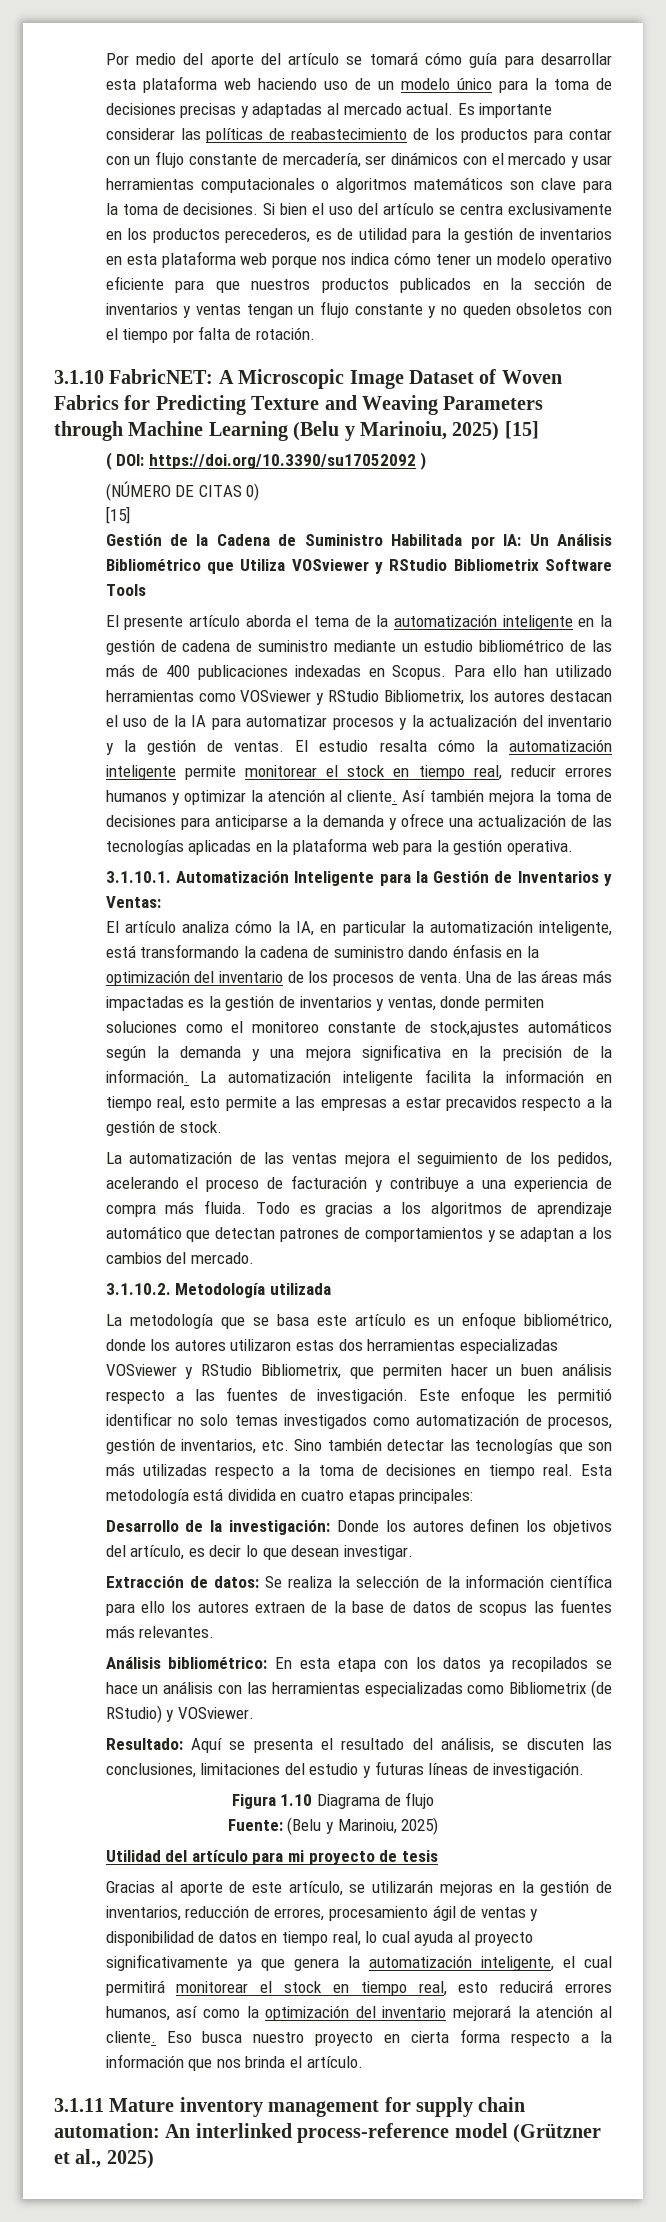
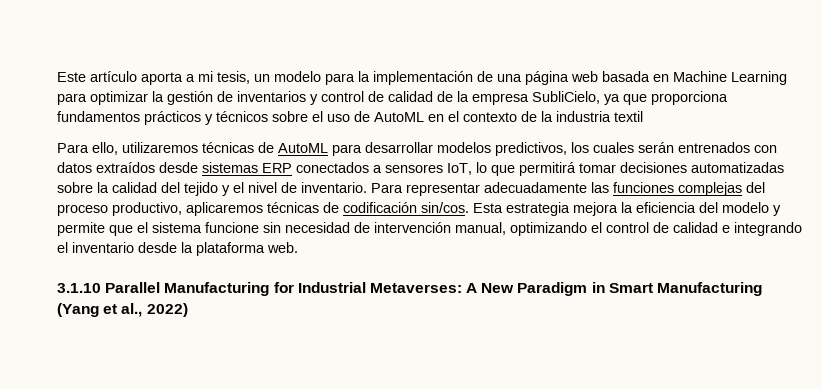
[105,52,613,68] [105,76,612,93] [105,103,553,118] [105,128,612,143] [105,151,612,168] [105,177,613,193] [105,203,612,215] [105,227,612,243] [105,251,613,268] [105,276,612,293] [105,301,612,318] [105,326,315,343] [54,369,562,389] [54,395,544,415] [54,421,539,441] [105,452,427,470] [105,481,260,501] [105,506,130,524] [105,534,612,549] [105,559,612,574] [105,584,146,596] [105,614,612,630] [105,639,612,655] [105,664,613,680] [105,690,612,705] [105,714,612,730] [105,739,612,755] [105,765,613,780] [105,789,613,805] [105,813,612,830] [105,838,573,855] [105,871,613,886] [105,896,161,908] [105,920,612,936] [105,944,539,958] [105,970,612,986] [105,995,544,1011] [105,1020,613,1036] [105,1044,612,1061] [105,1069,612,1086] [105,1096,612,1111] [105,1120,222,1136] [105,1151,612,1167] [105,1175,612,1192] [105,1200,612,1217] [105,1226,612,1242] [105,1252,254,1264] [105,1283,331,1298] [105,1312,612,1329] [105,1339,558,1354] [105,1363,612,1379] [105,1387,612,1404] [105,1412,612,1429] [105,1438,612,1454] [105,1463,612,1479] [105,1488,474,1504] [105,1518,612,1535] [105,1545,413,1560] [105,1574,612,1588] [105,1599,612,1616] [105,1625,215,1638] [105,1657,612,1672] [105,1680,612,1698] [105,1705,254,1723] [105,1737,612,1753] [105,1761,585,1778] [231,1792,435,1809] [227,1817,439,1835] [105,1850,438,1865] [105,1880,613,1896] [105,1905,539,1921] [105,1931,533,1946] [105,1954,613,1971] [105,1980,612,1996] [105,2005,612,2021] [105,2029,612,2046] [105,2054,363,2071] [54,2097,526,2117] [54,2123,601,2143] Por medio del aporte del artículo se tomará cómo guía para desarrollar esta plataforma web haciendo uso de un modelo único para la toma de decisiones precisas y adaptadas al mercado actual. Es importante considerar las políticas de reabastecimiento de los productos para contar con un flujo constante de mercadería, ser dinámicos con el mercado y usar herramientas computacionales o algoritmos matemáticos son clave para la toma de decisiones. Si bien el uso del artículo se centra exclusivamente en los productos perecederos, es de utilidad para la gestión de inventarios en esta plataforma web porque nos indica cómo tener un modelo operativo eficiente para que nuestros productos publicados en la sección de inventarios y ventas tengan un flujo constante y no queden obsoletos con el tiempo por falta de rotación. // 3.1.10 FabricNET: A Microscopic Image Dataset of Woven Fabrics for Predicting Texture and Weaving Parameters through Machine Learning (Belu y Marinoiu, 2025) [15] // ( DOI: https://doi.org/10.3390/su17052092 ) // (NÚMERO DE CITAS 0) // [15] // Gestión de la Cadena de Suministro Habilitada por IA: Un Análisis Bibliométrico que Utiliza VOSviewer y RStudio Bibliometrix Software Tools // El presente artículo aborda el tema de la automatización inteligente en la gestión de cadena de suministro mediante un estudio bibliométrico de las más de 400 publicaciones indexadas en Scopus. Para ello han utilizado herramientas como VOSviewer y RStudio Bibliometrix, los autores destacan el uso de la IA para automatizar procesos y la actualización del inventario y la gestión de ventas. El estudio resalta cómo la automatización inteligente permite monitorear el stock en tiempo real, reducir errores humanos y optimizar la atención al cliente. Así también mejora la toma de decisiones para anticiparse a la demanda y ofrece una actualización de las tecnologías aplicadas en la plataforma web para la gestión operativa. // 3.1.10.1. Automatización Inteligente para la Gestión de Inventarios y Ventas: // El artículo analiza cómo la IA, en particular la automatización inteligente, está transformando la cadena de suministro dando énfasis en la optimización del inventario de los procesos de venta. Una de las áreas más impactadas es la gestión de inventarios y ventas, donde permiten soluciones como el monitoreo constante de stock,ajustes automáticos según la demanda y una mejora significativa en la precisión de la información. La automatización inteligente facilita la información en tiempo real, esto permite a las empresas a estar precavidos respecto a la gestión de stock. // La automatización de las ventas mejora el seguimiento de los pedidos, acelerando el proceso de facturación y contribuye a una experiencia de compra más fluida. Todo es gracias a los algoritmos de aprendizaje automático que detectan patrones de comportamientos y se adaptan a los cambios del mercado. // 3.1.10.2. Metodología utilizada // La metodología que se basa este artículo es un enfoque bibliométrico, donde los autores utilizaron estas dos herramientas especializadas VOSviewer y RStudio Bibliometrix, que permiten hacer un buen análisis respecto a las fuentes de investigación. Este enfoque les permitió identificar no solo temas investigados como automatización de procesos, gestión de inventarios, etc. Sino también detectar las tecnologías que son más utilizadas respecto a la toma de decisiones en tiempo real. Esta metodología está dividida en cuatro etapas principales: // Desarrollo de la investigación: Donde los autores definen los objetivos del artículo, es decir lo que desean investigar. // Extracción de datos: Se realiza la selección de la información científica para ello los autores extraen de la base de datos de scopus las fuentes más relevantes. // Análisis bibliométrico: En esta etapa con los datos ya recopilados se hace un análisis con las herramientas especializadas como Bibliometrix (de RStudio) y VOSviewer. // Resultado: Aquí se presenta el resultado del análisis, se discuten las conclusiones, limitaciones del estudio y futuras líneas de investigación. // Figura 1.10 Diagrama de flujo // Fuente: (Belu y Marinoiu, 2025) // Utilidad del artículo para mi proyecto de tesis // Gracias al aporte de este artículo, se utilizarán mejoras en la gestión de inventarios, reducción de errores, procesamiento ágil de ventas y disponibilidad de datos en tiempo real, lo cual ayuda al proyecto significativamente ya que genera la automatización inteligente, el cual permitirá monitorear el stock en tiempo real, esto reducirá errores humanos, así como la optimización del inventario mejorará la atención al cliente. Eso busca nuestro proyecto en cierta forma respecto a la información que nos brinda el artículo. // 3.1.11 Mature inventory management for supply chain automation: An interlinked process-reference model (Grützner -> [57,71,787,85] [57,91,728,105] [57,111,643,125] [57,142,777,156] [57,162,784,176] [57,182,765,196] [57,202,781,216] [57,222,802,236] [57,242,298,256] [57,282,763,296] [57,303,99,317] Este artículo aporta a mi tesis, un modelo para la implementación de una página web basada en Machine Learning para optimizar la gestión de inventarios y control de calidad de la empresa SubliCielo, ya que proporciona fundamentos prácticos y técnicos sobre el uso de AutoML en el contexto de la industria textil // Para ello, utilizaremos técnicas de AutoML para desarrollar modelos predictivos, los cuales serán entrenados con datos extraídos desde sistemas ERP conectados a sensores IoT, lo que permitirá tomar decisiones automatizadas sobre la calidad del tejido y el nivel de inventario. Para representar adecuadamente las funciones complejas del proceso productivo, aplicaremos técnicas de codificación sin/cos. Esta estrategia mejora la eficiencia del modelo y permite que el sistema funcione sin necesidad de intervención manual, optimizando el control de calidad e integrando el inventario desde la plataforma web. // 3.1.10 Parallel Manufacturing for Industrial Metaverses: A New Paradigm in Smart Manufacturing (Yang
[106,2150,154,2169] 2025) -> [146,303,188,317] 2022)

